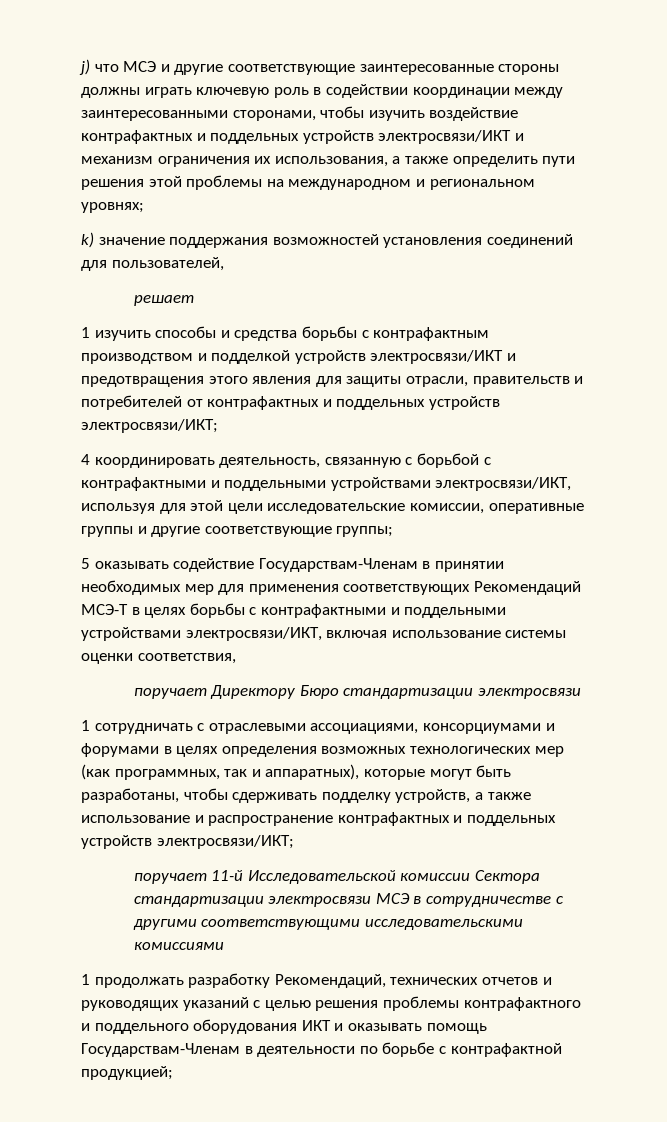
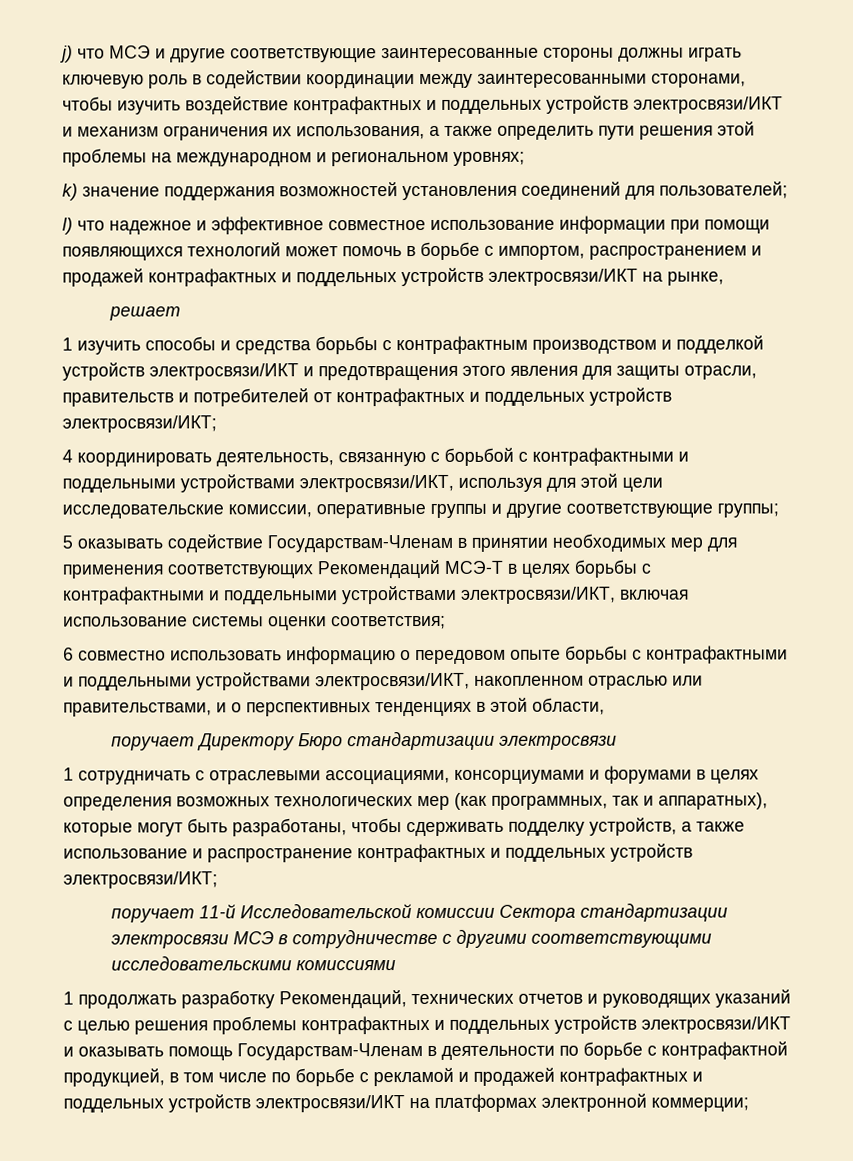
[111,257,224,271] пользователей, -> [659,181,788,199] [62,215,770,235] [62,241,762,261] [62,267,724,287] пользователей; // l) что надежное и эффективное совместное использование информации при помощи появляющихся технологий может помочь в борьбе с импортом, распространением и продажей контрафактных и поддельных устройств электросвязи/ИКТ на рынке,
[137,653,236,664] соответствия, -> [331,615,446,630] [63,645,788,665] [63,672,703,691] [63,697,605,717] соответствия; // 6 совместно использовать информацию о передовом опыте борьбы с контрафактными и поддельными устройствами электросвязи/ИКТ, накопленном отраслью или правительствами, и о перспективных тенденциях в этой области,
[463,997,581,1011] [81,1019,331,1034] контрафактного и поддельного оборудования ИКТ -> [301,1015,791,1035] контрафактных и поддельных устройств электросвязи/ИКТ
[81,1066,173,1080] продукцией; -> [63,1067,703,1087] [63,1093,749,1113] продукцией, в том числе по борьбе с рекламой и продажей контрафактных и поддельных устройств электросвязи/ИКТ на платформах электронной коммерции;

